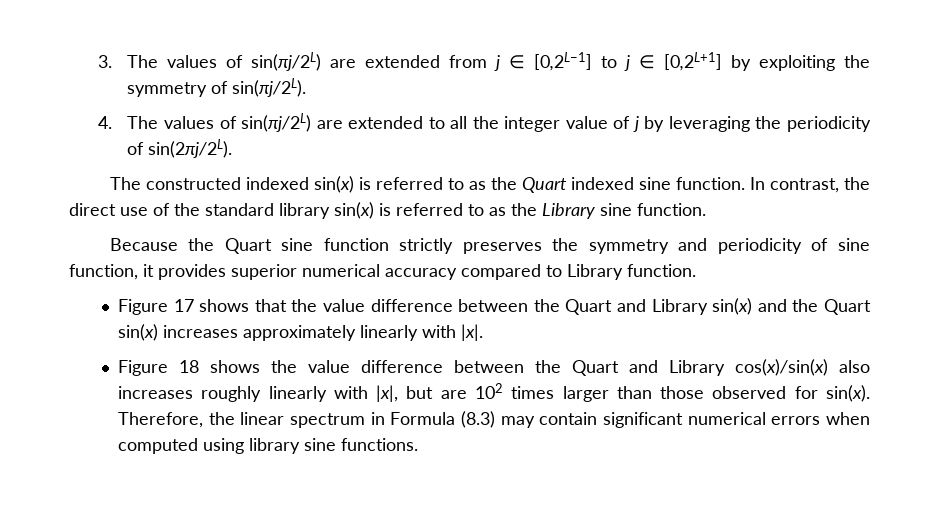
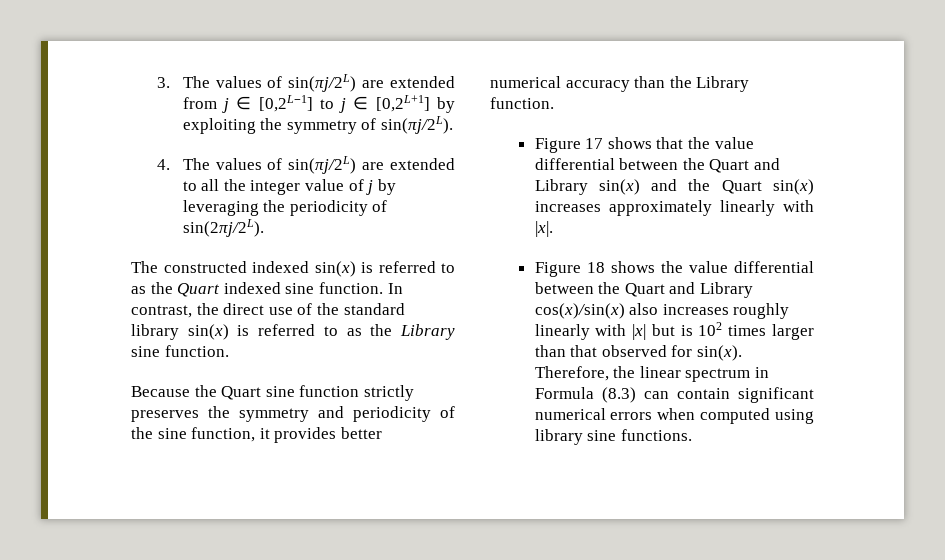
(829, 244) none -> [131,427,153,439] the
[231,264,297,280] superior -> [340,427,382,439] better
[461,264,562,280] compared to -> [634,76,692,88] than the
[370,299,453,312] difference -> [534,158,615,170] differential
[361,360,444,373] difference -> [734,261,814,273] differential
[376,385,467,402] |x|, but are -> [632,324,693,340] |x| but is
[660,386,705,399] those -> [570,345,598,357] that
[500,416,535,428] may -> [643,391,669,399] can

